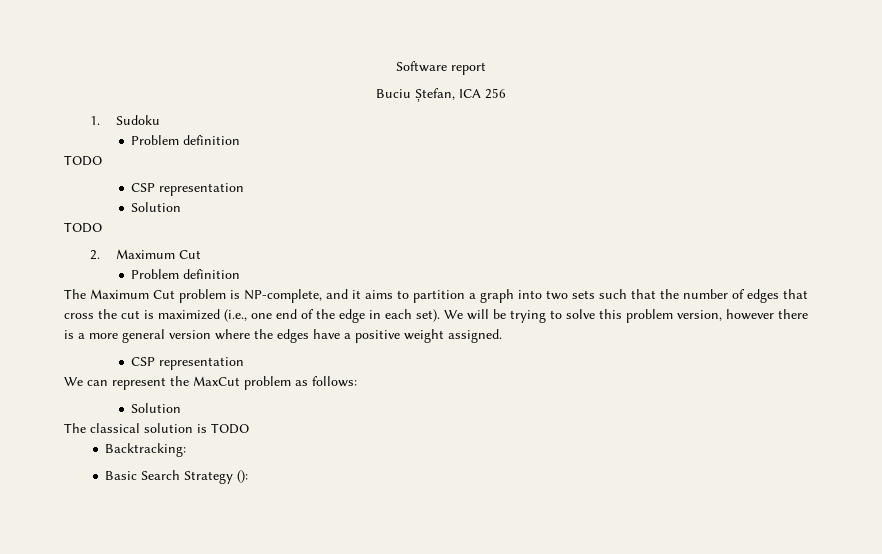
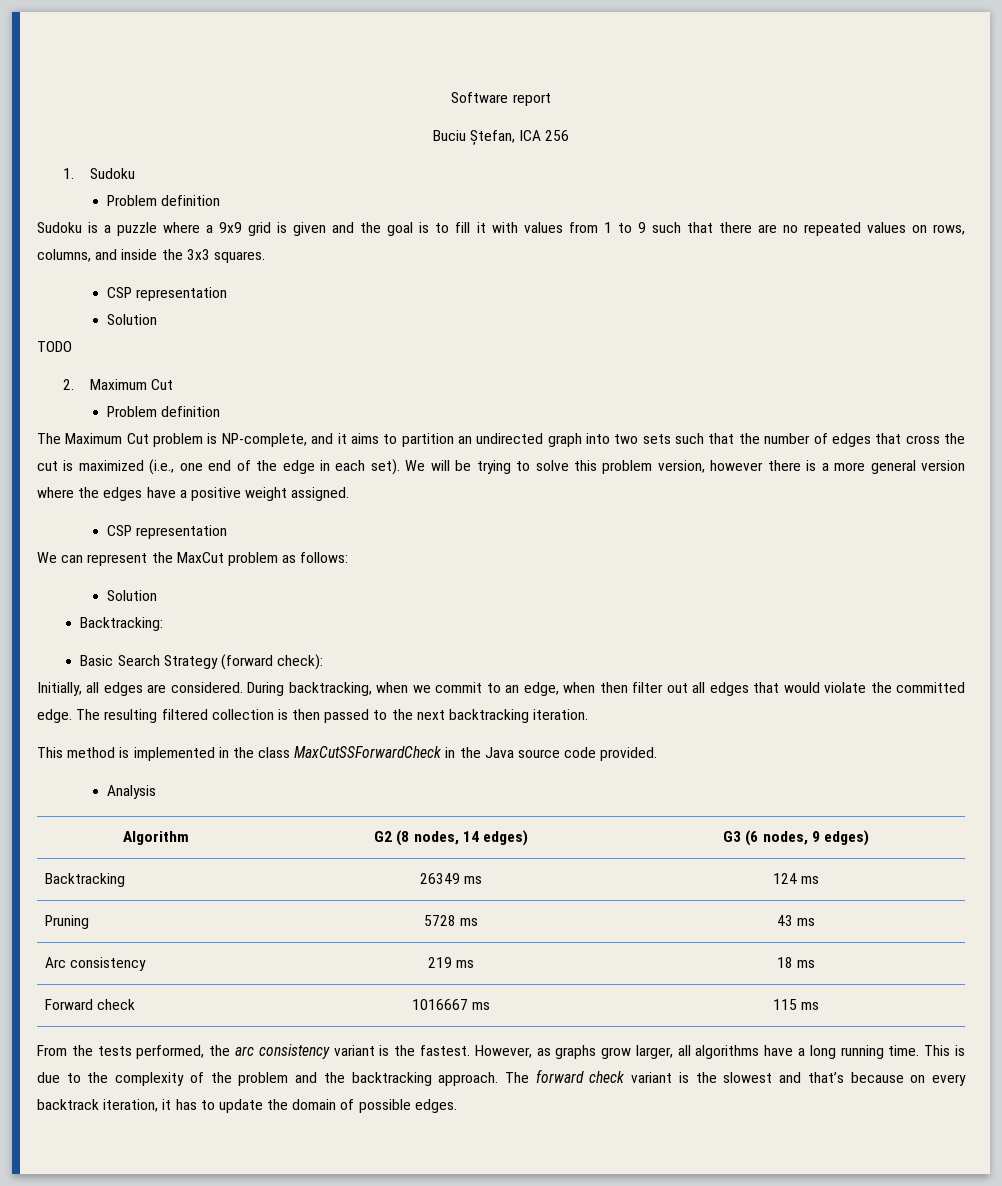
[64,155,102,166] TODO -> [37,222,965,236] [37,249,265,263] Sudoku is a puzzle where a 9x9 grid is given and the goal is to fill it with values from 1 to 9 such that there are no repeated values on rows, columns, and inside the 3x3 squares.
[469,293,476,299] a -> [457,433,544,444] an undirected
[64,423,249,434] // The classical solution is TODO -> (157, 595) none
[237,470,249,483] (): -> [220,654,324,670] [37,682,966,696] [37,709,589,723] [37,746,658,761] [106,785,156,799] [123,831,189,845] [374,830,528,846] [723,830,869,846] [44,873,125,887] [419,873,483,884] [772,873,820,884] [44,915,89,929] [423,915,479,926] [776,915,816,926] [44,957,146,971] [427,957,475,968] [776,957,816,968] [44,999,135,1010] [411,999,491,1010] [772,999,820,1010] [37,1044,965,1059] [37,1069,967,1086] [37,1099,457,1113] (forward check): // Initially, all edges are considered. During backtracking, when we commit to an edge, when then filter out all edges that would violate the committed edge. The resulting filtered collection is then passed to the next backtracking iteration. // This method is implemented in the class MaxCutSSForwardCheck in the Java source code provided. // Analysis // Algorithm | G2 (8 nodes, 14 edges) | G3 (6 nodes, 9 edges) // Backtracking | 26349 ms | 124 ms // Pruning | 5728 ms | 43 ms // Arc consistency | 219 ms | 18 ms // Forward check | 1016667 ms | 115 ms // From the tests performed, the arc consistency variant is the fastest. However, as graphs grow larger, all algorithms have a long running time. This is due to the complexity of the problem and the backtracking approach. The forward check variant is the slowest and that’s because on every backtrack iteration, it has to update the domain of possible edges.

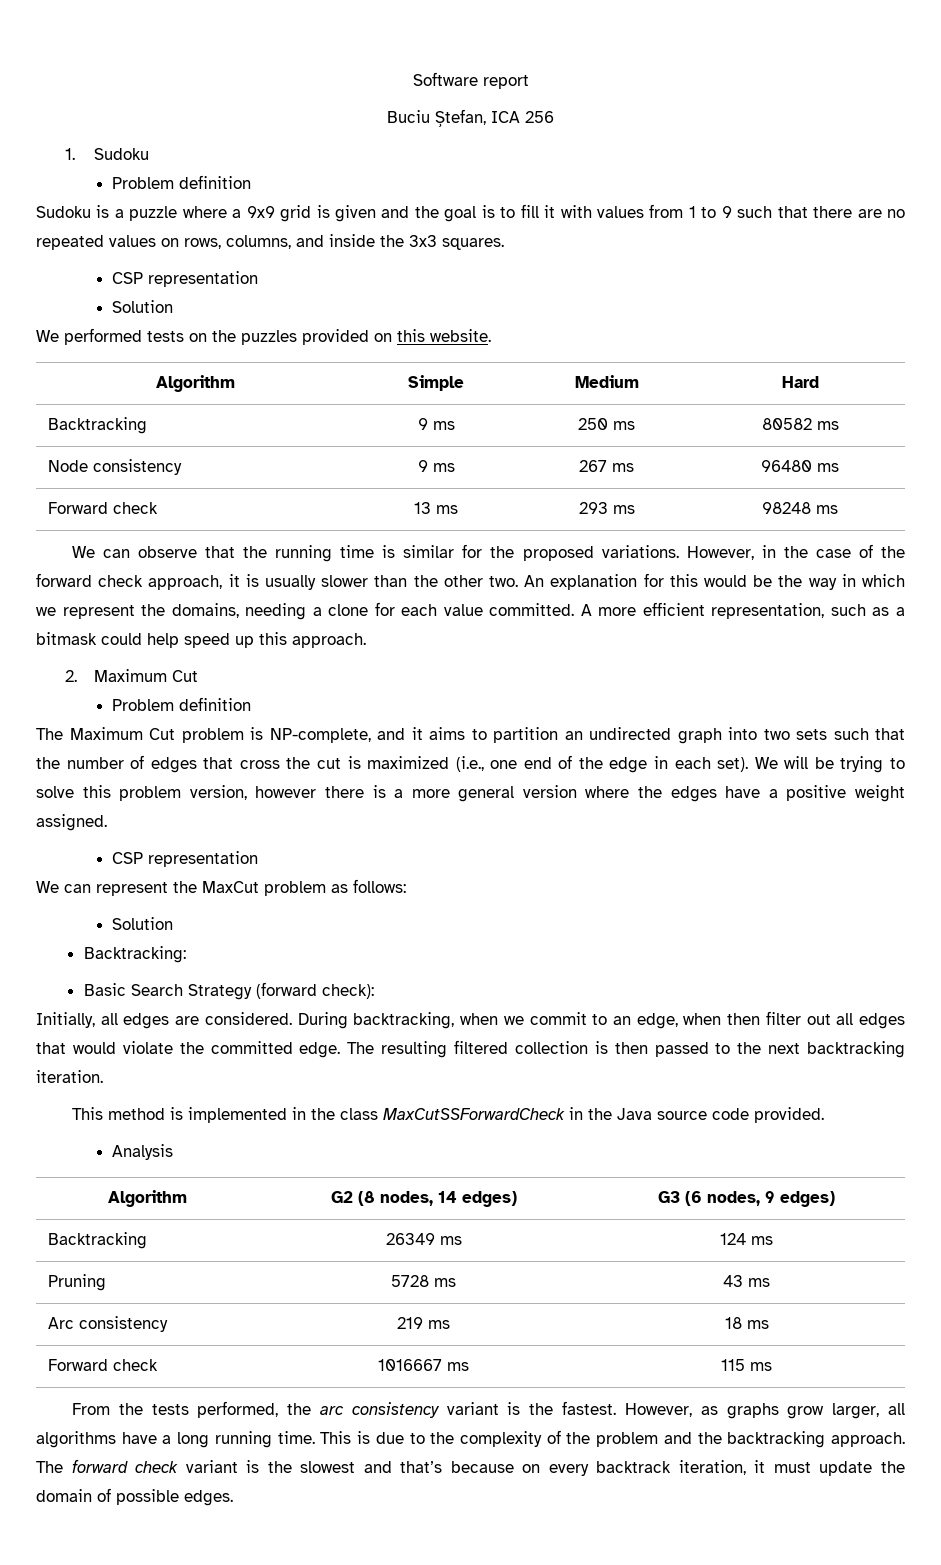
[37,341,72,352] TODO -> [36,328,491,345] [156,375,235,392] [408,375,464,391] [574,375,639,388] [781,376,819,388] [48,417,148,434] [417,418,455,430] [578,418,635,430] [761,418,839,430] [48,459,183,475] [417,460,455,472] [579,460,634,472] [761,460,839,472] [48,502,159,514] [414,502,458,514] [578,502,635,514] [762,502,838,514] [71,544,906,562] [36,573,906,590] [36,602,905,620] [36,632,366,648] We performed tests on the puzzles provided on this website. // Algorithm | Simple | Medium | Hard // Backtracking | 9 ms | 250 ms | 80582 ms // Node consistency | 9 ms | 267 ms | 96480 ms // Forward check | 13 ms | 293 ms | 98248 ms // We can observe that the running time is similar for the proposed variations. However, in the case of the forward check approach, it is usually slower than the other two. An explanation for this would be the way in which we represent the domains, needing a clone for each value committed. A more efficient representation, such as a bitmask could help speed up this approach.
[175,1099,215,1110] has to -> [773,1462,811,1473] must

